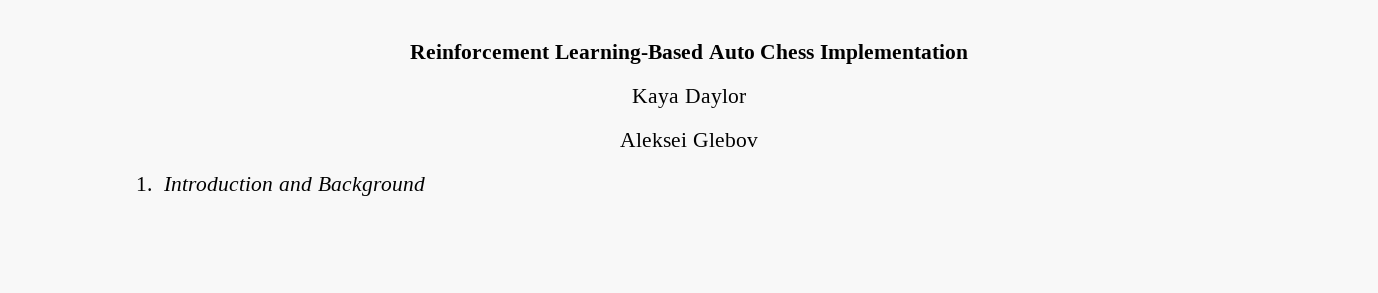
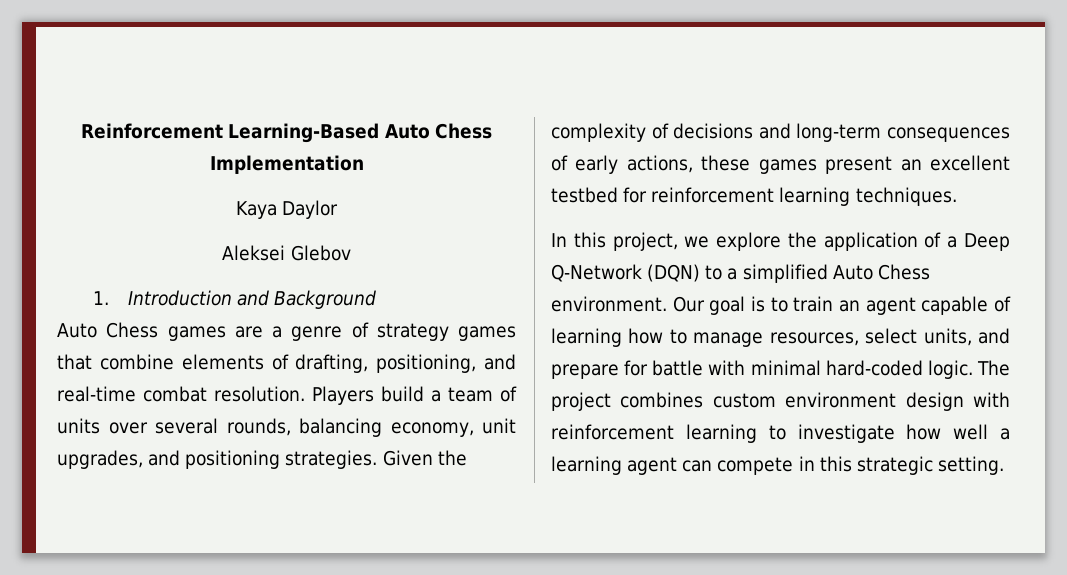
(425, 186) none -> [57,322,516,341] [57,354,516,373] [57,386,517,405] [57,418,516,437] [57,450,467,469] [551,123,1010,142] [551,155,1011,174] [551,187,957,206] [551,232,1010,251] [551,264,930,283] [551,296,1011,315] [551,328,1010,347] [551,360,1010,379] [551,392,1010,411] [551,424,1010,443] [551,456,1004,475] // Auto Chess games are a genre of strategy games that combine elements of drafting, positioning, and real-time combat resolution. Players build a team of units over several rounds, balancing economy, unit upgrades, and positioning strategies. Given the complexity of decisions and long-term consequences of early actions, these games present an excellent testbed for reinforcement learning techniques. // In this project, we explore the application of a Deep Q-Network (DQN) to a simplified Auto Chess environment. Our goal is to train an agent capable of learning how to manage resources, select units, and prepare for battle with minimal hard-coded logic. The project combines custom environment design with reinforcement learning to investigate how well a learning agent can compete in this strategic setting.

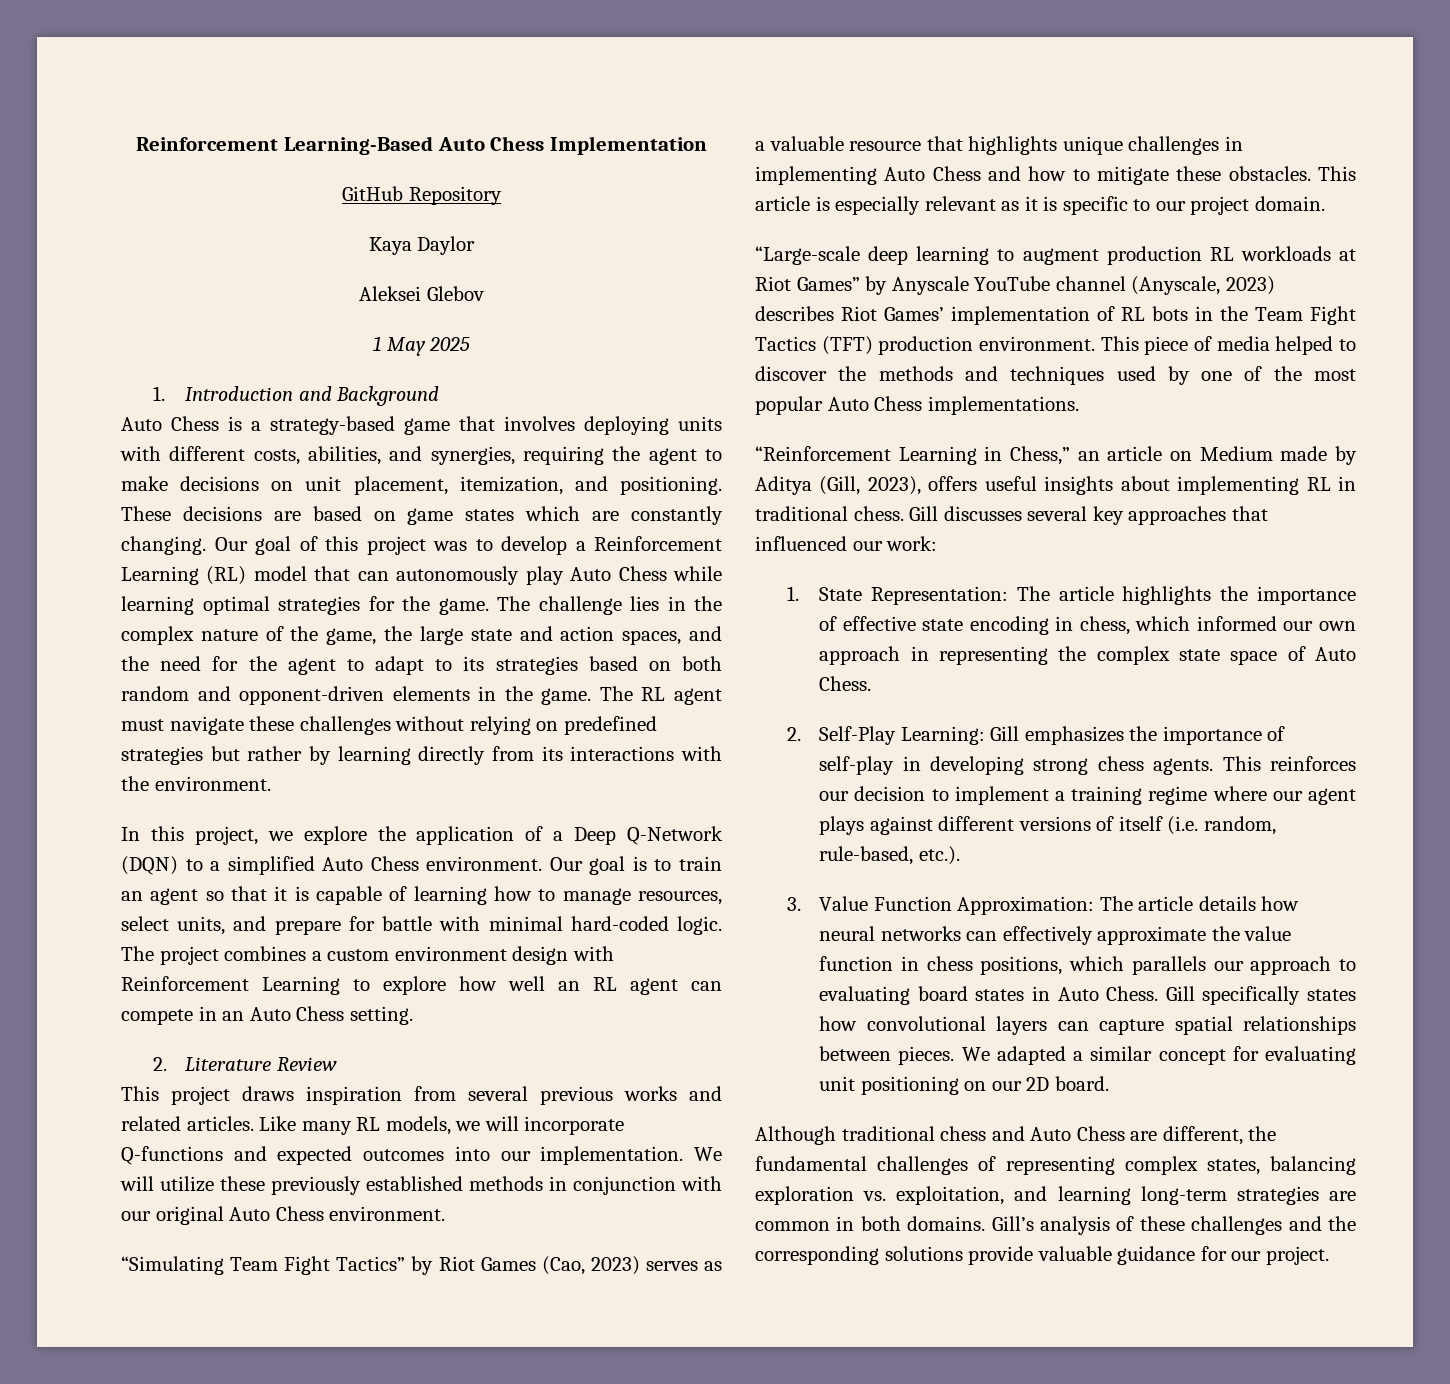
(364, 164) none -> [342,186,502,205] // GitHub Repository
(351, 253) none -> [372,336,471,356] // 1 May 2025
[167,322,516,341] [57,354,516,373] [57,386,517,405] [57,418,516,437] [57,450,467,469] [551,123,1010,142] [551,155,1011,174] [551,187,957,206] games are a genre of strategy games that combine elements of drafting, positioning, and real-time combat resolution. Players build a team of units over several rounds, balancing economy, unit upgrades, and positioning strategies. Given the complexity of decisions and long-term consequences of early actions, these games present an excellent testbed for reinforcement learning techniques. -> [228,416,722,435] [120,446,722,465] [121,476,722,495] [121,506,724,525] [121,536,722,555] [121,566,723,585] [121,596,722,615] [121,626,722,645] [121,656,722,675] [121,686,722,705] [121,716,657,735] [121,746,723,765] [121,776,271,791] is a strategy-based game that involves deploying units with different costs, abilities, and synergies, requiring the agent to make decisions on unit placement, itemization, and positioning. These decisions are based on game states which are constantly changing. Our goal of this project was to develop a Reinforcement Learning (RL) model that can autonomously play Auto Chess while learning optimal strategies for the game. The challenge lies in the complex nature of the game, the large state and action spaces, and the need for the agent to adapt to its strategies based on both random and opponent-driven elements in the game. The RL agent must navigate these challenges without relying on predefined strategies but rather by learning directly from its interactions with the environment.
(916, 306) none -> [205,886,309,901] so that it is
(704, 400) none -> [311,951,322,961] a
[551,424,1010,443] [551,456,1004,475] reinforcement learning to investigate how well a learning agent can compete in this strategic setting. -> [121,976,722,995] [121,1006,413,1025] [153,1057,337,1071] [121,1086,722,1105] [121,1116,625,1135] [121,1146,722,1165] [120,1176,722,1195] [121,1206,446,1225] [121,1256,723,1275] [755,136,1243,155] [755,166,1356,185] [755,196,1325,215] [755,246,1356,265] [755,276,1275,295] [755,306,1356,325] [755,336,1356,355] [755,366,1356,385] [755,396,1079,415] [755,446,1357,465] [755,476,1356,495] [755,506,1268,525] [755,536,938,551] [787,586,1356,605] [819,616,1357,635] [819,646,1356,665] [819,676,872,691] [787,726,1286,745] [819,756,1356,775] [819,786,1356,805] [819,816,1276,835] [819,846,960,865] [787,896,1300,915] [819,926,1292,945] [819,956,1356,975] [819,986,1356,1005] [819,1016,1356,1035] [819,1046,1356,1065] [819,1076,1109,1095] [755,1126,1277,1145] [755,1156,1356,1175] [755,1186,1356,1205] [755,1216,1356,1235] [755,1246,1329,1265] Reinforcement Learning to explore how well an RL agent can compete in an Auto Chess setting. // 2. Literature Review // This project draws inspiration from several previous works and related articles. Like many RL models, we will incorporate Q-functions and expected outcomes into our implementation. We will utilize these previously established methods in conjunction with our original Auto Chess environment. // “Simulating Team Fight Tactics” by Riot Games (Cao, 2023) serves as a valuable resource that highlights unique challenges in implementing Auto Chess and how to mitigate these obstacles. This article is especially relevant as it is specific to our project domain. // “Large-scale deep learning to augment production RL workloads at Riot Games” by Anyscale YouTube channel (Anyscale, 2023) describes Riot Games’ implementation of RL bots in the Team Fight Tactics (TFT) production environment. This piece of media helped to discover the methods and techniques used by one of the most popular Auto Chess implementations. // “Reinforcement Learning in Chess,” an article on Medium made by Aditya (Gill, 2023), offers useful insights about implementing RL in traditional chess. Gill discusses several key approaches that influenced our work: // 1. State Representation: The article highlights the importance of effective state encoding in chess, which informed our own approach in representing the complex state space of Auto Chess. // 2. Self-Play Learning: Gill emphasizes the importance of self-play in developing strong chess agents. This reinforces our decision to implement a training regime where our agent plays against different versions of itself (i.e. random, rule-based, etc.). // 3. Value Function Approximation: The article details how neural networks can effectively approximate the value function in chess positions, which parallels our approach to evaluating board states in Auto Chess. Gill specifically states how convolutional layers can capture spatial relationships between pieces. We adapted a similar concept for evaluating unit positioning on our 2D board. // Although traditional chess and Auto Chess are different, the fundamental challenges of representing complex states, balancing exploration vs. exploitation, and learning long-term strategies are common in both domains. Gill’s analysis of these challenges and the corresponding solutions provide valuable guidance for our project.

